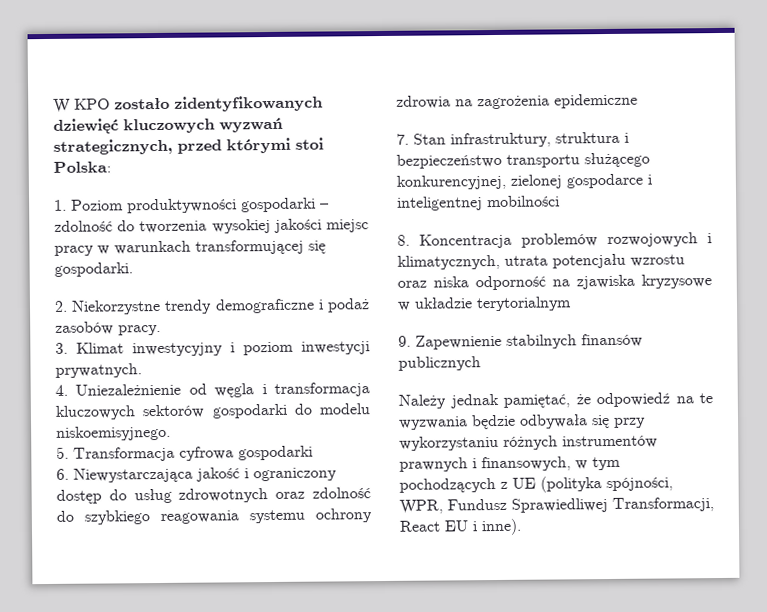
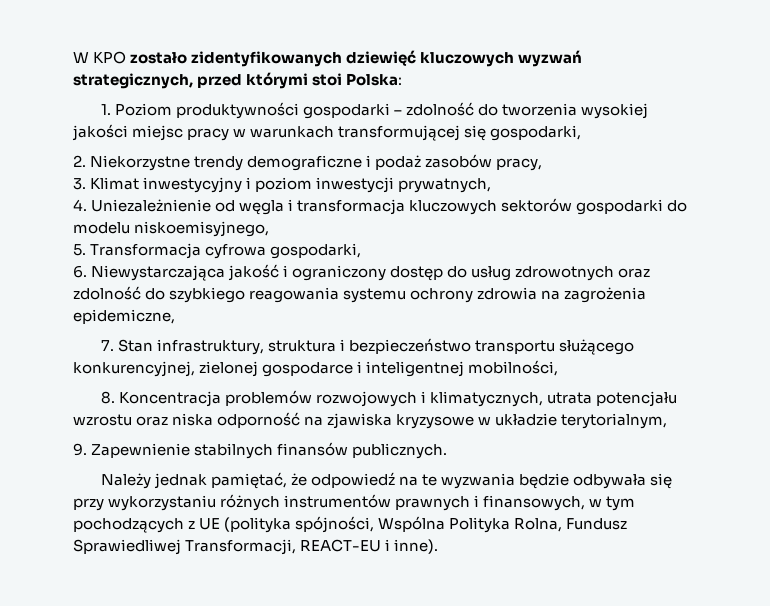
[54,262,133,277] gospodarki. -> [490,125,582,141] gospodarki,
[118,324,161,336] pracy. -> [496,158,543,171] pracy,
[55,363,142,378] prywatnych. -> [398,178,492,193] prywatnych,
[56,425,171,441] niskoemisyjnego. -> [134,221,270,237] niskoemisyjnego,
[238,445,313,461] gospodarki -> [270,243,362,259] gospodarki,
[554,93,638,109] epidemiczne -> [73,309,175,324] epidemiczne,
[487,195,560,208] mobilności -> [468,360,559,376] mobilności,
[476,296,572,312] terytorialnym -> [561,413,668,429] terytorialnym,
[398,356,481,371] publicznych -> [352,443,448,459] publicznych.
[399,499,443,514] WPR, -> [378,516,563,533] Wspólna Polityka Rolna,
[399,520,469,532] React EU -> [300,539,382,552] REACT-EU

